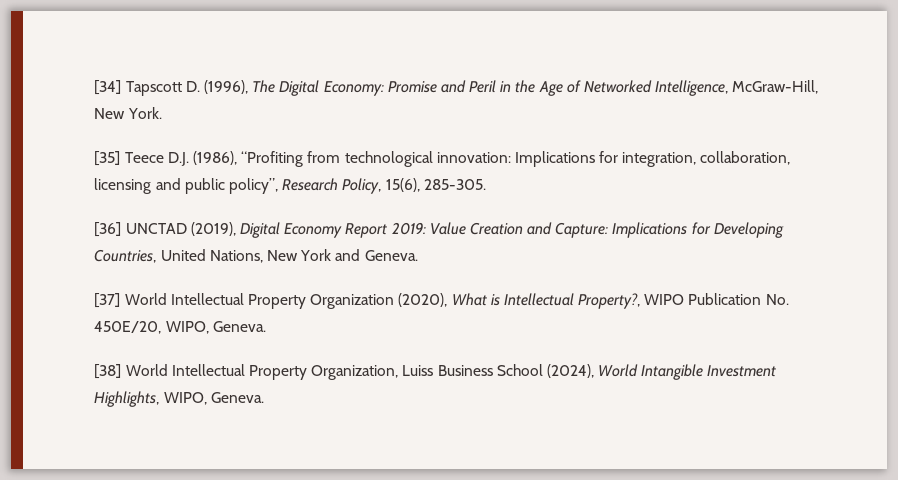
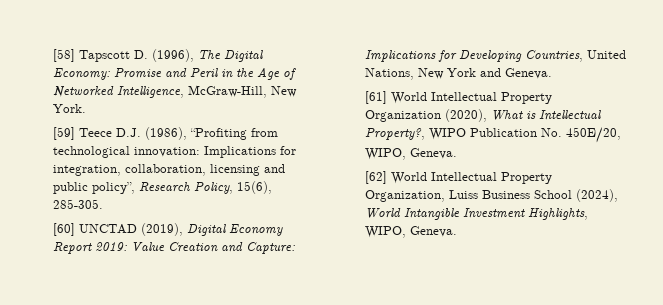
[94,80,122,95] [34] -> [52,49,75,62] [58]
[94,151,121,166] [35] -> [52,127,75,140] [59]
[94,222,122,237] [36] -> [52,223,75,236] [60]
[94,293,121,308] [37] -> [364,91,387,104] [61]
[94,364,122,379] [38] -> [364,171,387,184] [62]

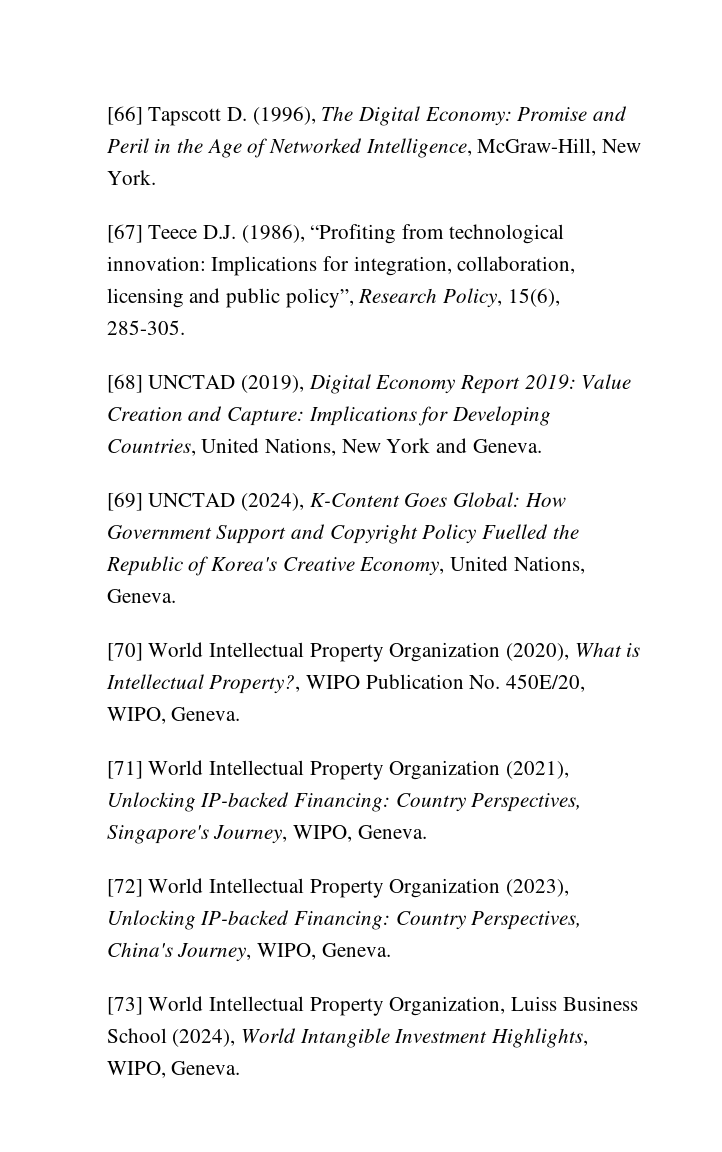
[52,49,75,62] [58] -> [106,106,143,125] [66]
[52,127,75,140] [59] -> [106,224,143,243] [67]
[52,223,75,236] [60] -> [106,374,143,393] [68]
[364,91,387,104] [61] -> [106,492,566,511] [106,524,579,544] [105,556,585,576] [106,589,176,603] [106,643,143,661] [69] UNCTAD (2024), K-Content Goes Global: How Government Support and Copyright Policy Fuelled the Republic of Korea's Creative Economy, United Nations, Geneva. // [70]
[364,171,387,184] [62] -> [106,760,569,780] [106,792,582,812] [106,825,427,844] [106,878,569,898] [106,910,582,930] [106,942,391,962] [106,997,143,1015] [71] World Intellectual Property Organization (2021), Unlocking IP-backed Financing: Country Perspectives, Singapore's Journey, WIPO, Geneva. // [72] World Intellectual Property Organization (2023), Unlocking IP-backed Financing: Country Perspectives, China's Journey, WIPO, Geneva. // [73]

